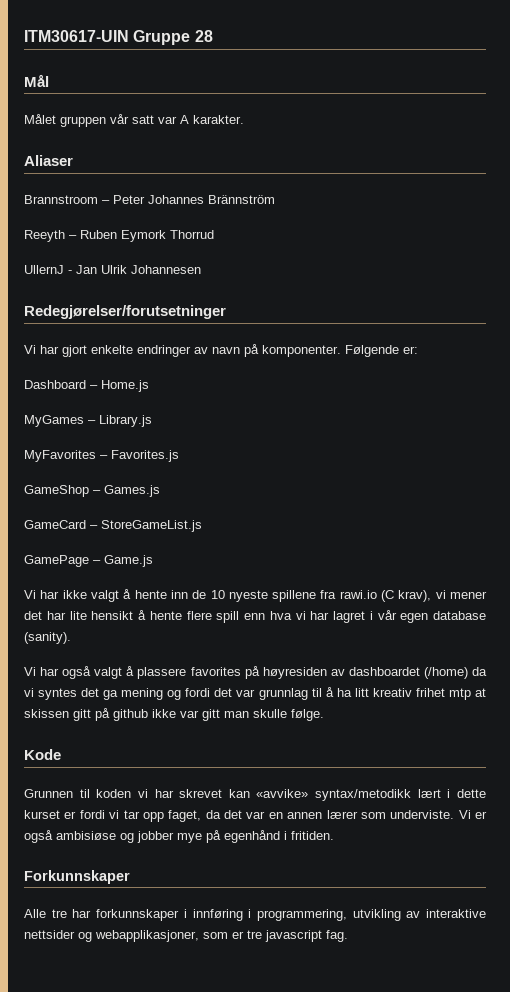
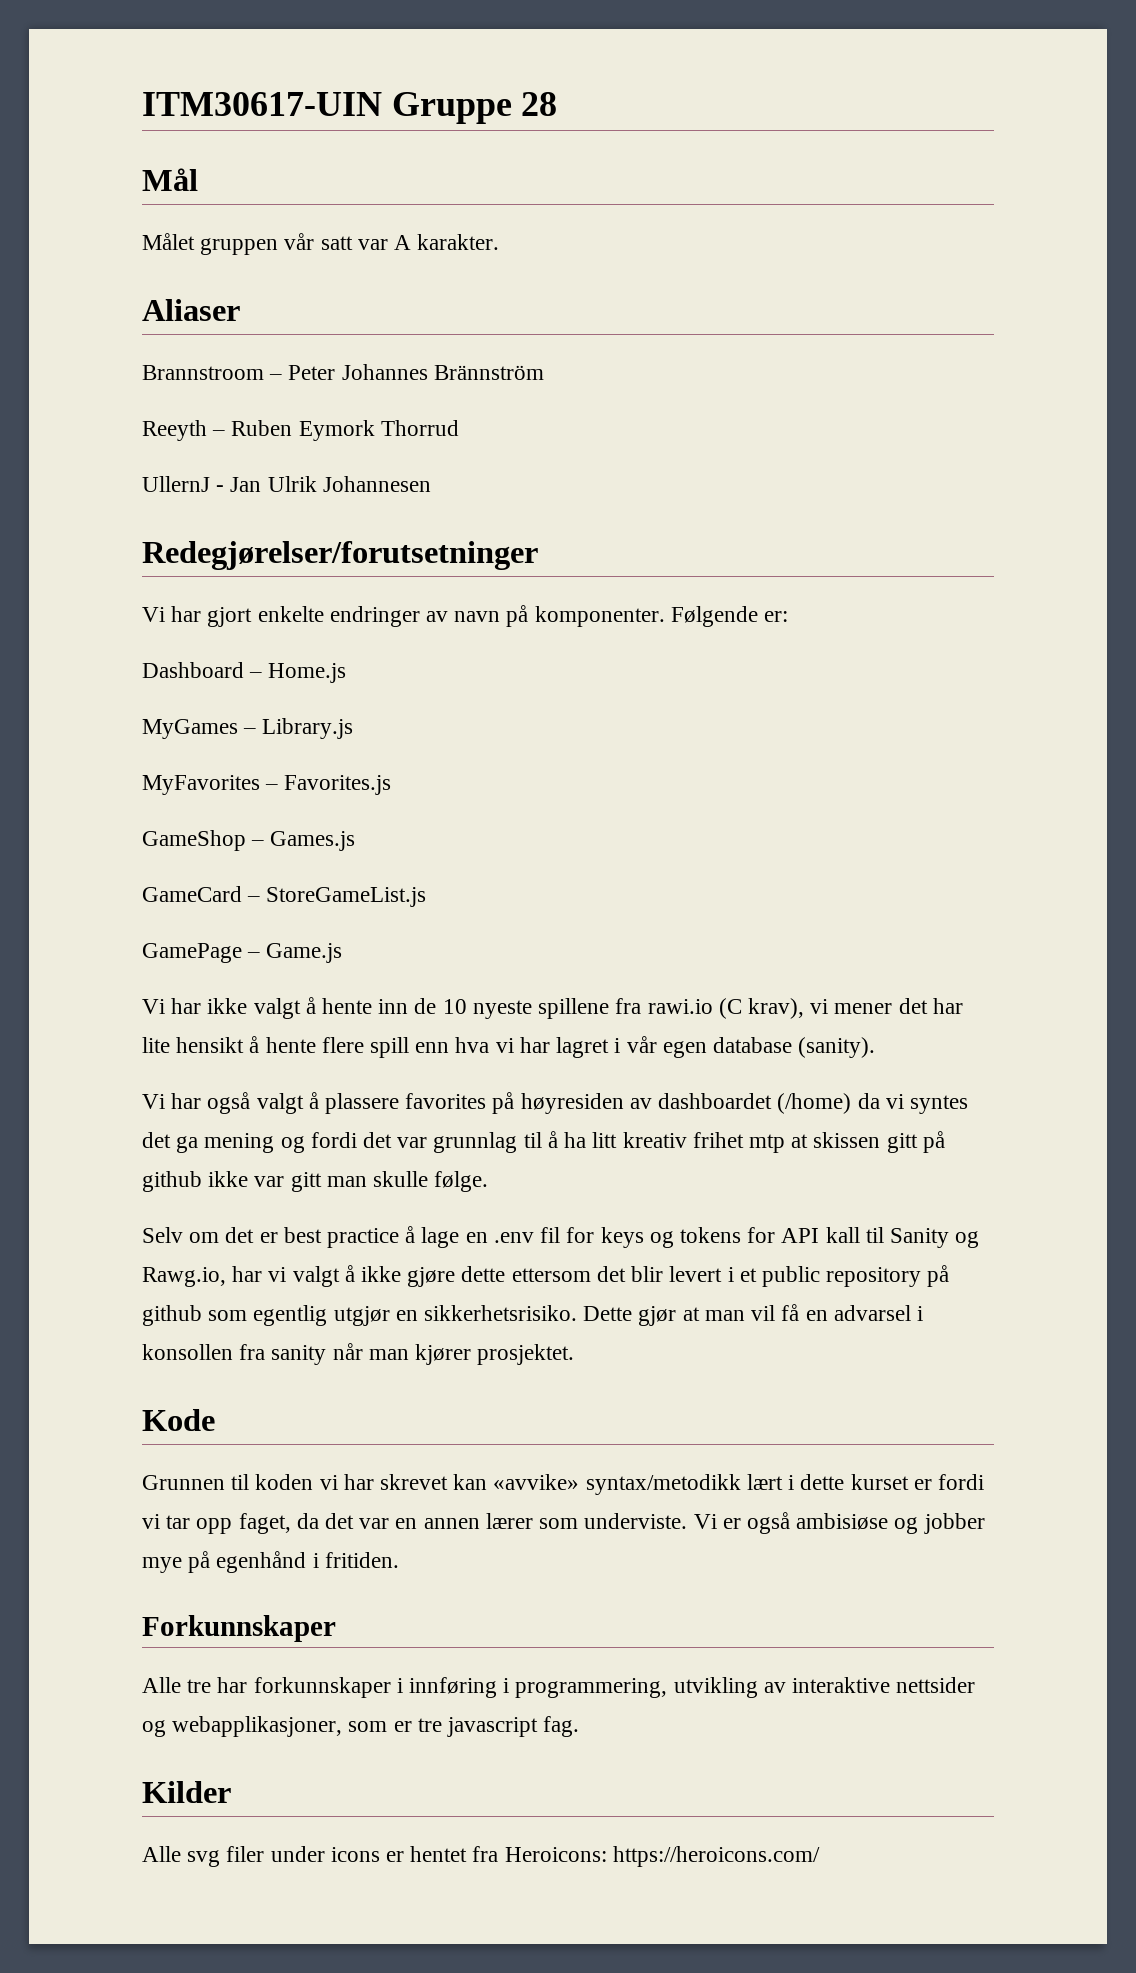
(324, 715) none -> [142,1226,980,1248] [142,1265,950,1287] [142,1304,923,1326] [142,1343,575,1365] // Selv om det er best practice å lage en .env fil for keys og tokens for API kall til Sanity og Rawg.io, har vi valgt å ikke gjøre dette ettersom det blir levert i et public repository på github som egentlig utgjør en sikkerhetsrisiko. Dette gjør at man vil få en advarsel i konsollen fra sanity når man kjører prosjektet.
(348, 936) none -> [142,1781,231,1803] [142,1846,820,1867] // Kilder // Alle svg filer under icons er hentet fra Heroicons: https://heroicons.com/

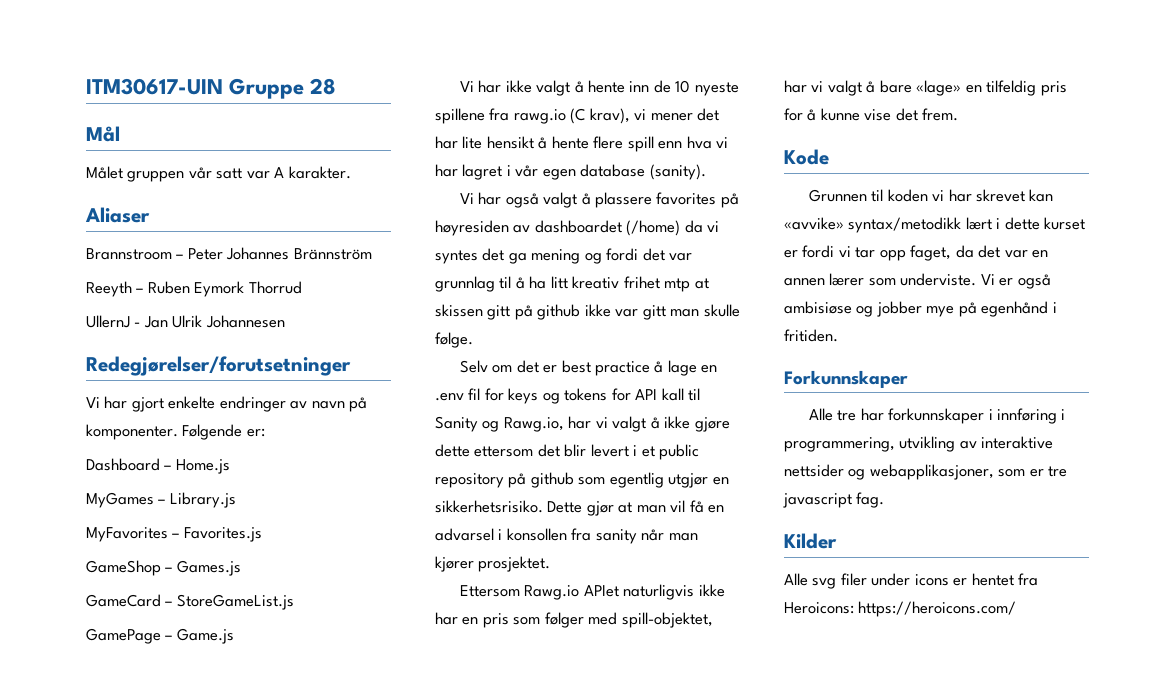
[647,999,713,1014] rawi.io -> [513,109,566,124] rawg.io
(575, 1354) none -> [459,584,725,600] [435,612,713,628] [784,80,1067,96] [784,108,959,121] // Ettersom Rawg.io APIet naturligvis ikke har en pris som følger med spill-objektet, har vi valgt å bare «lage» en tilfeldig pris for å kunne vise det frem.

